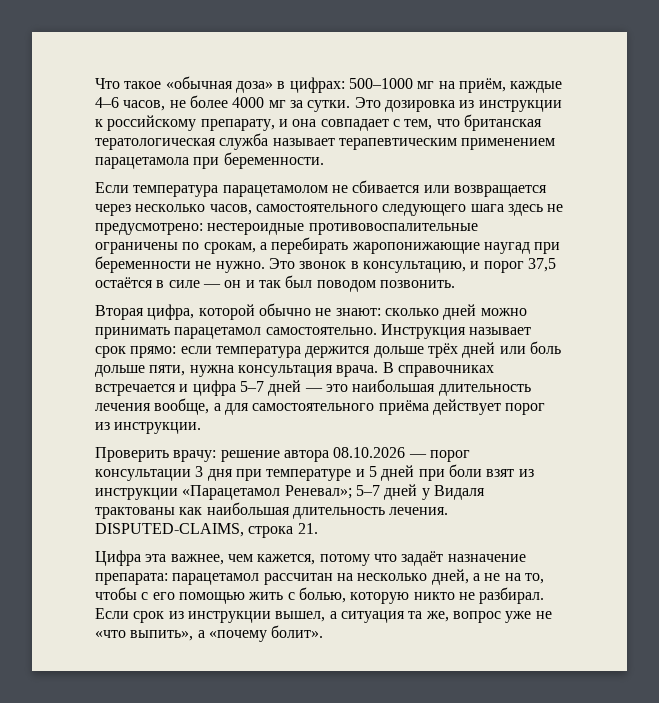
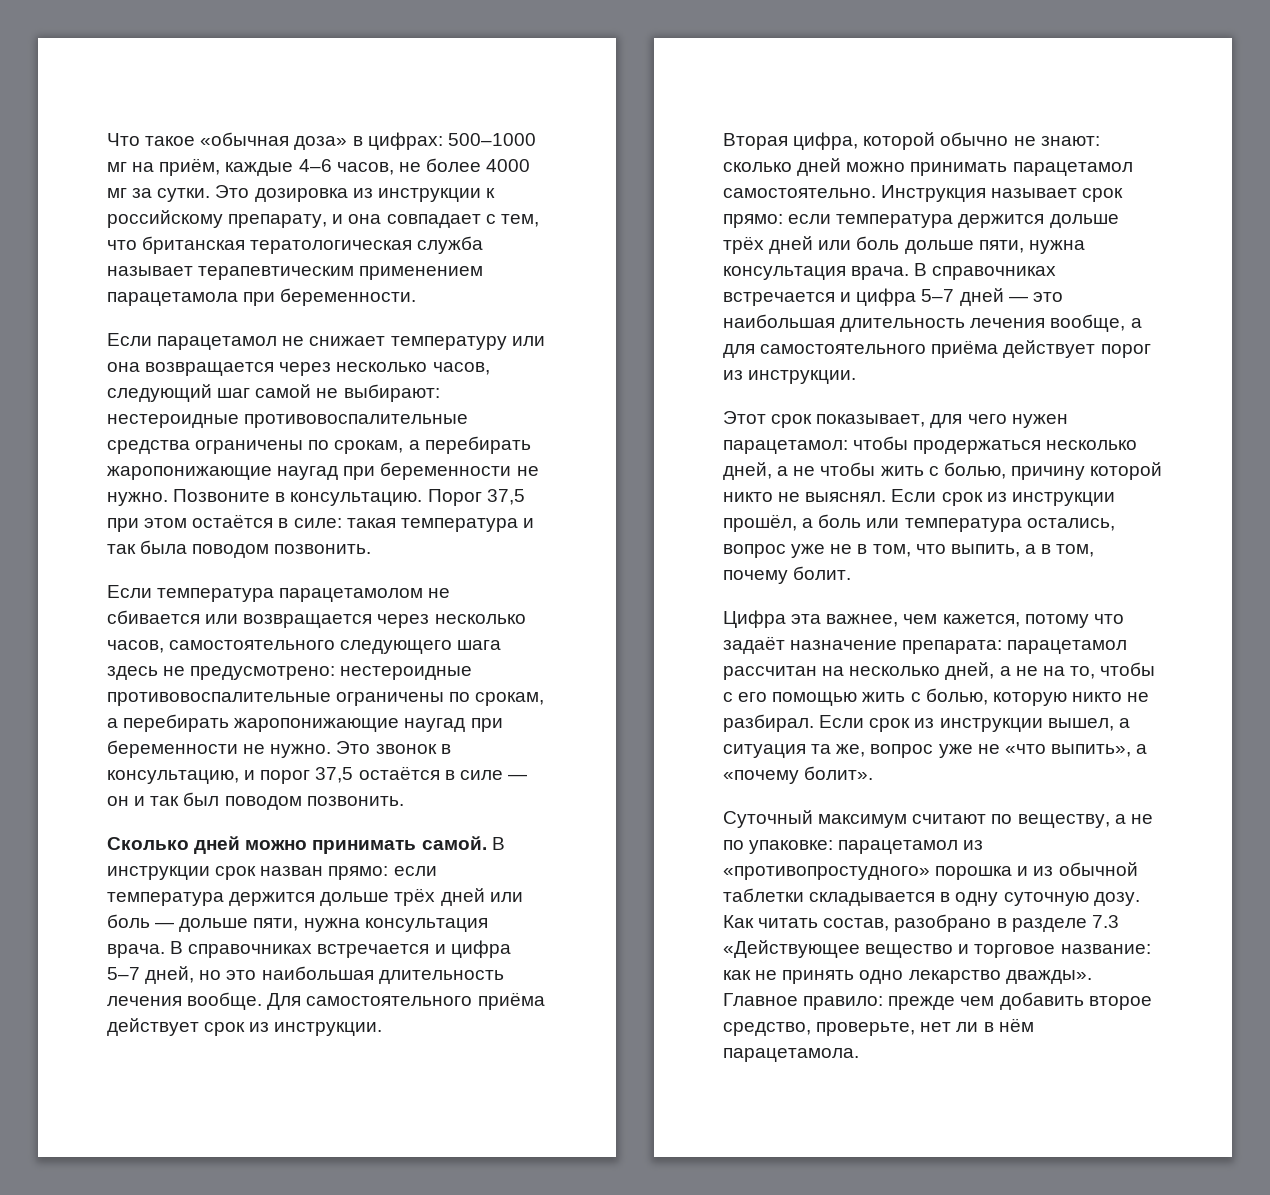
(324, 160) none -> [107,333,545,350] [107,362,490,376] [107,384,440,402] [107,414,469,428] [107,436,531,454] [107,462,539,480] [107,489,525,506] [107,514,534,532] [107,540,372,558] // Если парацетамол не снижает температуру или она возвращается через несколько часов, следующий шаг самой не выбирают: нестероидные противовоспалительные средства ограничены по срокам, а перебирать жаропонижающие наугад при беременности не нужно. Позвоните в консультацию. Порог 37,5 при этом остаётся в силе: такая температура и так была поводом позвонить.
(455, 284) none -> [107,836,505,854] [107,866,437,880] [107,888,523,906] [107,914,488,932] [107,940,511,958] [107,966,504,984] [107,992,545,1010] [107,1018,383,1036] // Сколько дней можно принимать самой. В инструкции срок назван прямо: если температура держится дольше трёх дней или боль — дольше пяти, нужна консультация врача. В справочниках встречается и цифра 5–7 дней, но это наибольшая длительность лечения вообще. Для самостоятельного приёма действует срок из инструкции.
[95,447,470,462] [95,464,534,481] [95,484,485,500] [95,502,449,519] [95,523,318,538] Проверить врачу: решение автора 08.10.2026 — порог консультации 3 дня при температуре и 5 дней при боли взят из инструкции «Парацетамол Реневал»; 5–7 дней у Видаля трактованы как наибольшая длительность лечения. DISPUTED-CLAIMS, строка 21. -> [723,411,1068,428] [723,436,1138,454] [723,462,1163,480] [723,489,1115,506] [723,514,1115,532] [723,544,1095,558] [723,566,852,584] Этот срок показывает, для чего нужен парацетамол: чтобы продержаться несколько дней, а не чтобы жить с болью, причину которой никто не выяснял. Если срок из инструкции прошёл, а боль или температура остались, вопрос уже не в том, что выпить, а в том, почему болит.
(324, 631) none -> [723,810,1153,828] [723,840,984,854] [723,862,1138,880] [723,888,1140,906] [723,914,1119,932] [723,940,1151,958] [723,970,1092,984] [723,992,1152,1010] [723,1018,1034,1036] [723,1048,859,1062] // Суточный максимум считают по веществу, а не по упаковке: парацетамол из «противопростудного» порошка и из обычной таблетки складывается в одну суточную дозу. Как читать состав, разобрано в разделе 7.3 «Действующее вещество и торговое название: как не принять одно лекарство дважды». Главное правило: прежде чем добавить второе средство, проверьте, нет ли в нём парацетамола.

